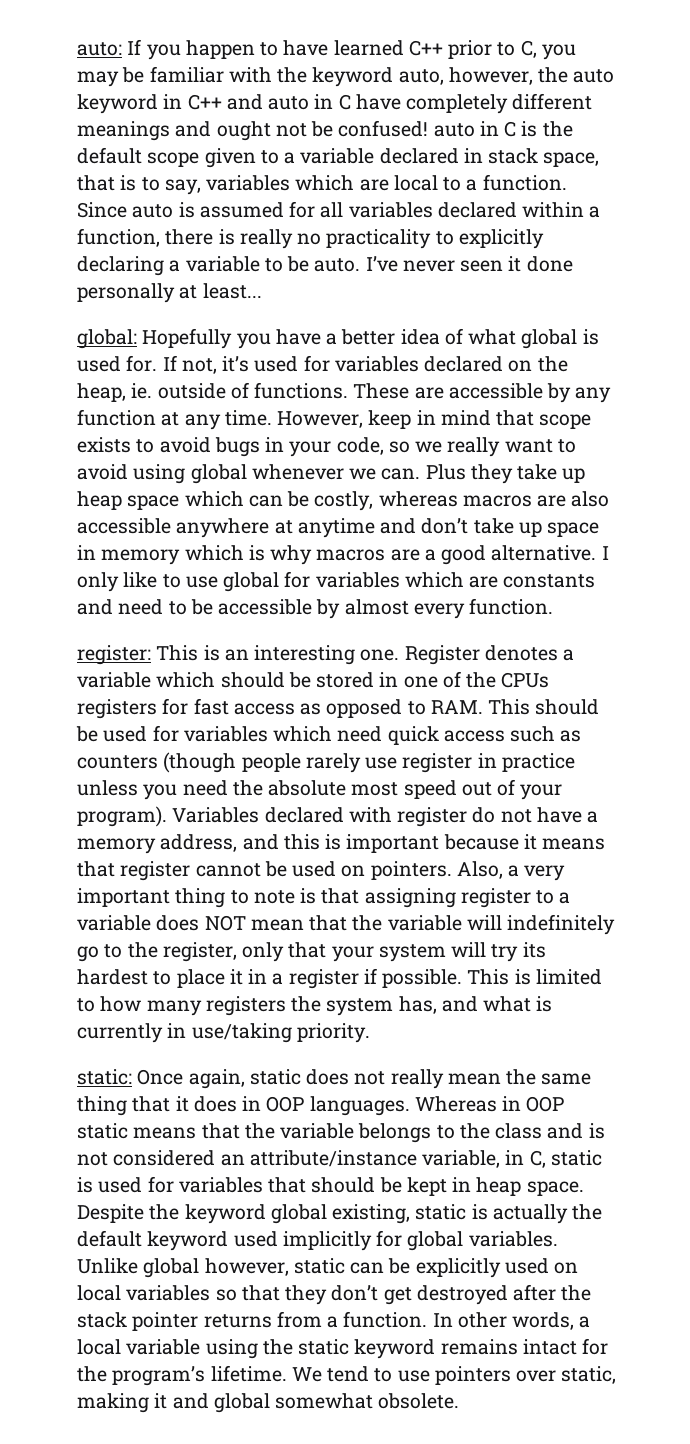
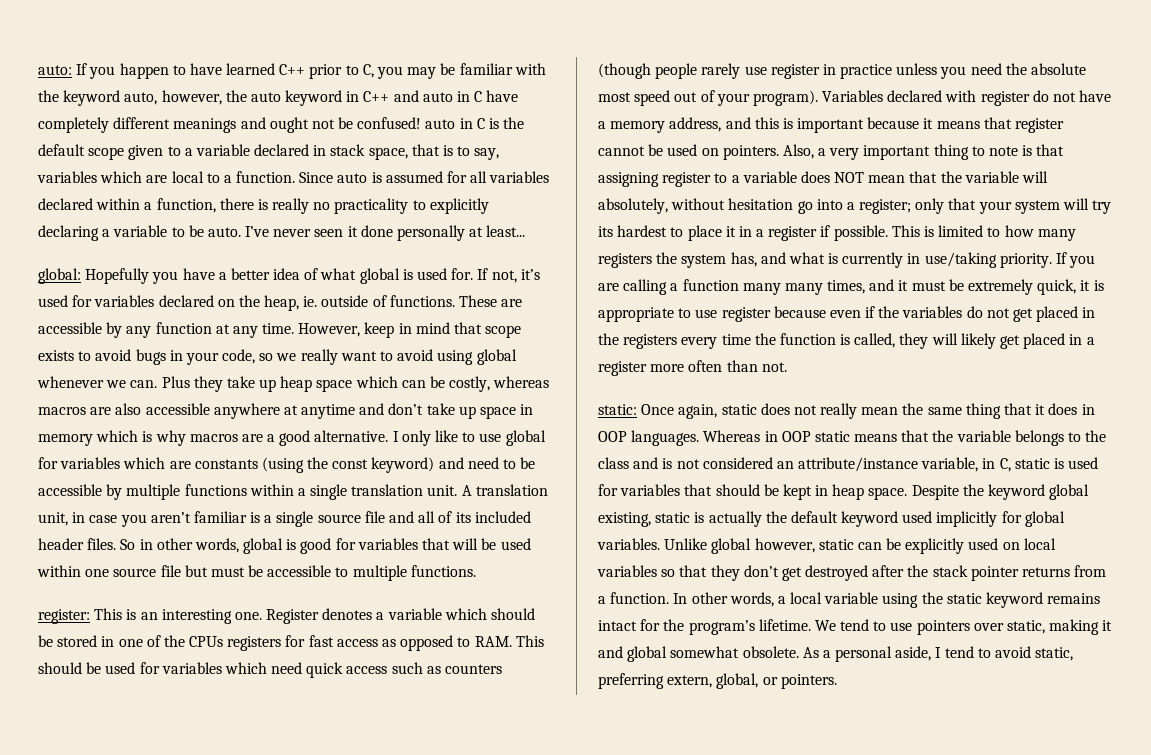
(596, 581) none -> [261,457,435,473] (using the const keyword)
[344,598,554,619] almost every function. -> [126,484,548,500] [38,511,531,527] [38,538,531,554] [37,565,476,581] multiple functions within a single translation unit. A translation unit, in case you aren’t familiar is a single source file and all of its included header files. So in other words, global is good for variables that will be used within one source file but must be accessible to multiple functions.
[507,914,616,935] [77,942,237,962] indefinitely go to the register, -> [598,198,912,214] absolutely, without hesitation go into a register;
(370, 1033) none -> [1056,252,1096,268] [598,279,1104,295] [598,306,1096,322] [598,333,1095,349] [598,360,787,376] If you are calling a function many many times, and it must be extremely quick, it is appropriate to use register because even if the variables do not get placed in the registers every time the function is called, they will likely get placed in a register more often than not.
(460, 1401) none -> [802,646,1074,662] [598,673,837,689] As a personal aside, I tend to avoid static, preferring extern, global, or pointers.

